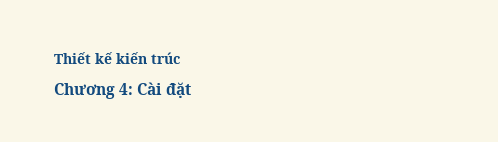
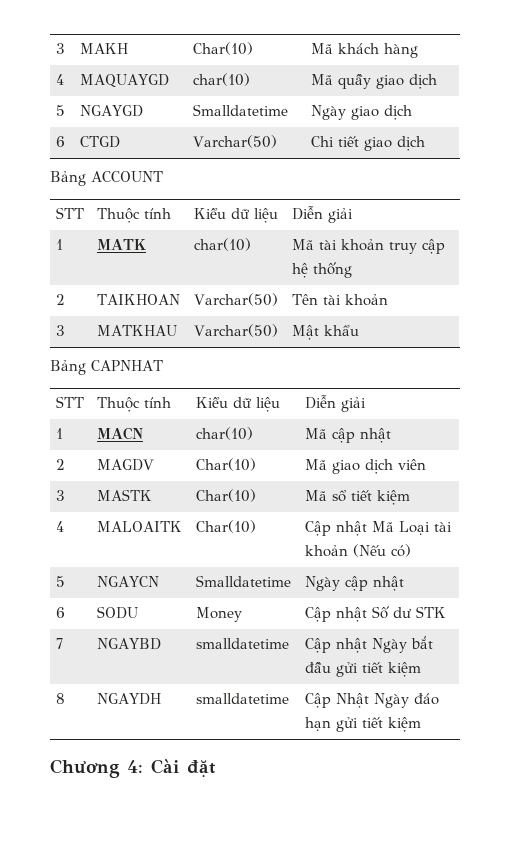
[54,52,180,64] Thiết kế kiến trúc -> [56,43,66,54] [80,43,129,54] [193,42,254,55] [311,43,419,58] [56,74,65,85] [80,74,170,88] [193,73,251,86] [311,74,438,89] [56,105,66,116] [80,105,144,117] [193,104,289,116] [311,105,413,120] [56,136,66,147] [80,136,121,148] [193,135,278,148] [311,136,426,151] [50,171,163,186] [56,207,85,219] [97,208,172,223] [194,208,279,223] [292,206,354,223] [56,239,64,250] [97,239,147,250] [194,238,252,251] [292,239,446,254] [292,262,353,278] [56,294,66,305] [97,294,181,305] [194,293,279,306] [292,294,389,306] [56,325,66,336] [97,325,178,336] [194,324,279,337] [292,325,360,340] [50,360,163,375] [56,396,85,408] [97,397,172,412] [196,397,281,412] [305,395,367,412] [56,428,64,439] [97,427,144,440] [196,427,254,440] [305,428,392,443] [56,459,66,470] [97,459,155,471] [196,458,257,471] [305,459,427,474] [56,490,66,501] [97,489,153,501] [196,489,257,502] [305,490,411,505] [56,521,65,532] [97,521,183,532] [196,520,257,533] [305,521,453,536] [305,544,412,557] [56,576,66,587] [97,576,160,587] [196,575,292,587] [305,576,405,591] [56,607,66,618] [97,606,139,619] [196,607,243,622] [305,606,447,622] [56,638,64,649] [97,638,162,650] [196,638,290,649] [305,636,434,653] [305,662,422,677] [56,693,66,704] [97,693,162,705] [196,693,290,704] [305,693,440,708] [305,717,422,732] 3 | MAKH | Char(10) | Mã khách hàng // 4 | MAQUAYGD | char(10) | Mã quầy giao dịch // 5 | NGAYGD | Smalldatetime | Ngày giao dịch // 6 | CTGD | Varchar(50) | Chi tiết giao dịch // Bảng ACCOUNT // STT | Thuộc tính | Kiểu dữ liệu | Diễn giải // 1 | MATK | char(10) | Mã tài khoản truy cập hệ thống // 2 | TAIKHOAN | Varchar(50) | Tên tài khoản // 3 | MATKHAU | Varchar(50) | Mật khẩu // Bảng CAPNHAT // STT | Thuộc tính | Kiểu dữ liệu | Diễn giải // 1 | MACN | char(10) | Mã cập nhật // 2 | MAGDV | Char(10) | Mã giao dịch viên // 3 | MASTK | Char(10) | Mã sổ tiết kiệm // 4 | MALOAITK | Char(10) | Cập nhật Mã Loại tài khoản (Nếu có) // 5 | NGAYCN | Smalldatetime | Ngày cập nhật // 6 | SODU | Money | Cập nhật Số dư STK // 7 | NGAYBD | smalldatetime | Cập nhật Ngày bắt đầu gửi tiết kiệm // 8 | NGAYDH | smalldatetime | Cập Nhật Ngày đáo hạn gửi tiết kiệm

